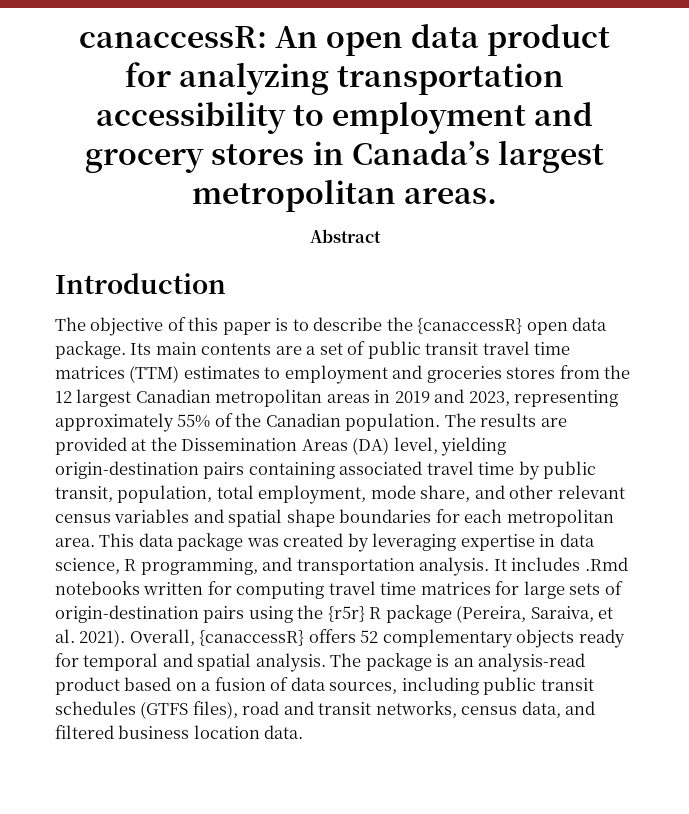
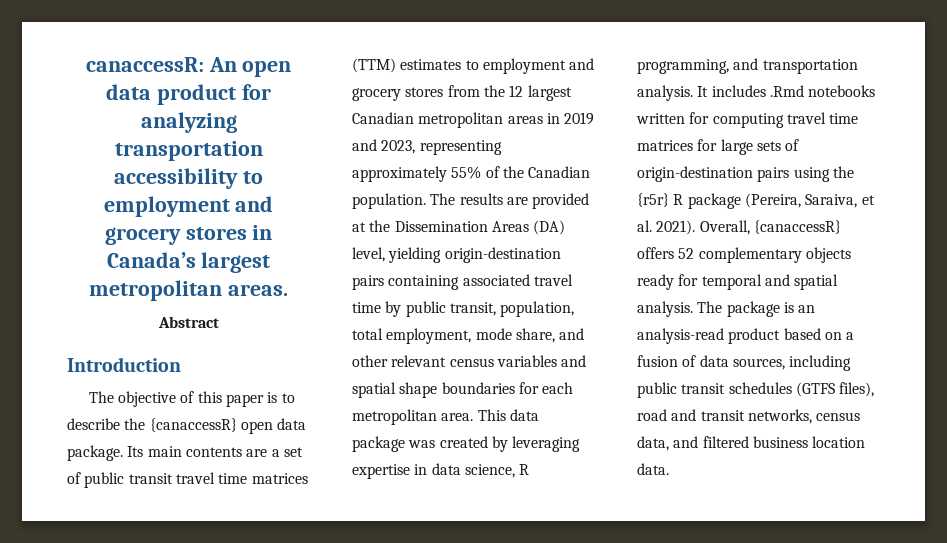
[426,366,502,383] groceries -> [352,88,401,101] grocery

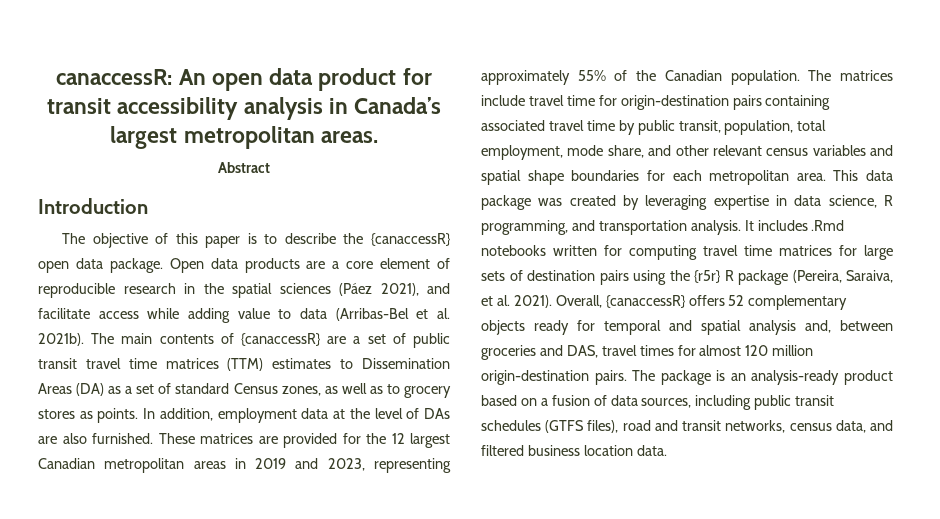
[140,112,237,133] [114,141,263,161] [114,168,263,189] [103,196,274,217] [104,227,247,245] analyzing transportation accessibility to employment and grocery stores -> [47,97,323,120] transit accessibility analysis
[127,446,242,457] Its main contents -> [169,258,450,273] [38,283,450,298] [38,308,450,323] [38,333,321,346] Open data products are a core element of reproducible research in the spatial sciences (Páez 2021), and facilitate access while adding value to data (Arribas-Bel et al. 2021b). The main contents of {canaccessR}
[482,58,595,74] [352,85,480,101] employment and grocery stores from -> [362,358,451,369] [38,383,452,398] [38,408,451,423] [38,433,361,448] Dissemination Areas (DA) as a set of standard Census zones, as well as to grocery stores as points. In addition, employment data at the level of DAs are also furnished. These matrices are provided for
[459,193,590,209] [352,220,566,235] [352,247,442,263] results are provided at the Dissemination Areas (DA) level, yielding -> [840,70,893,81] [481,95,617,106] matrices include travel time for
[637,166,753,182] origin-destination -> [527,270,595,281] destination
[637,301,693,317] analysis. -> [749,320,893,335] [481,345,814,360] [481,370,627,385] analysis and, between groceries and DAS, travel times for almost 120 million origin-destination pairs.
[637,328,724,344] analysis-read -> [751,370,840,385] analysis-ready

